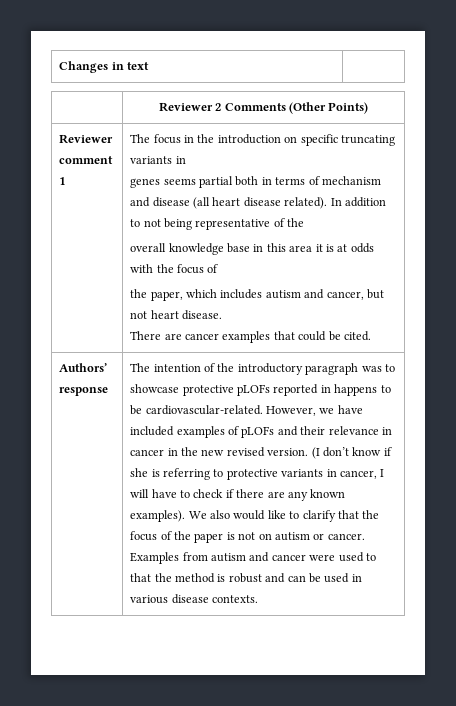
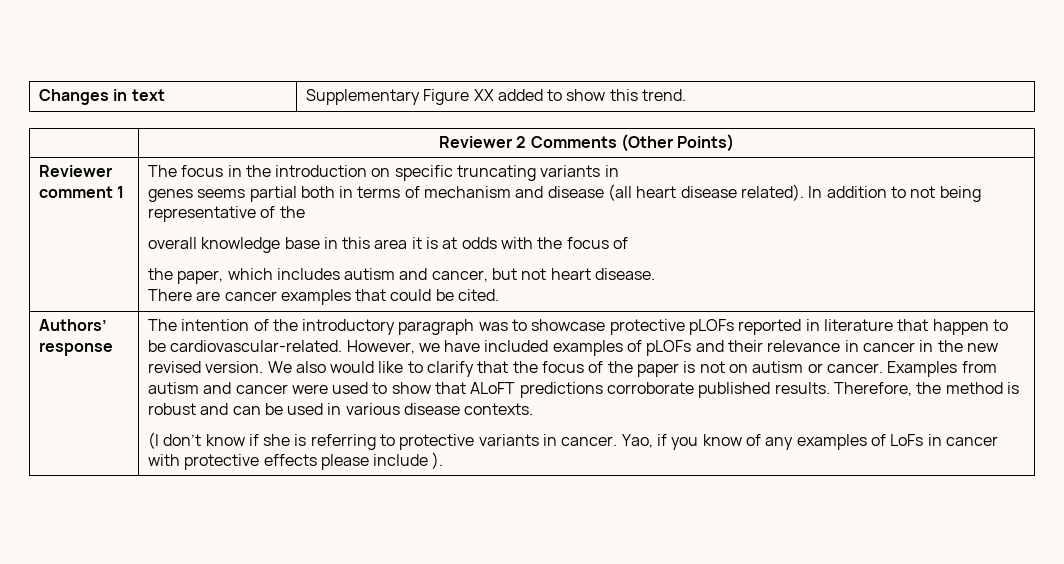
(150, 66) none -> [305,89,687,105] Supplementary Figure XX added to show this trend.
[334,384,378,396] happens -> [824,319,989,335] literature that happen
[311,447,392,459] [130,468,385,480] [130,489,346,501] [130,510,186,522] (I don’t know if she is referring to protective variants in cancer, I will have to check if there are any known examples). -> (264, 367) none
[130,573,152,582] that -> [391,382,913,398] show that ALoFT predictions corroborate published results. Therefore,
(259, 599) none -> [147,432,998,450] [147,452,444,470] // (I don’t know if she is referring to protective variants in cancer. Yao, if you know of any examples of LoFs in cancer with protective effects please include ).

